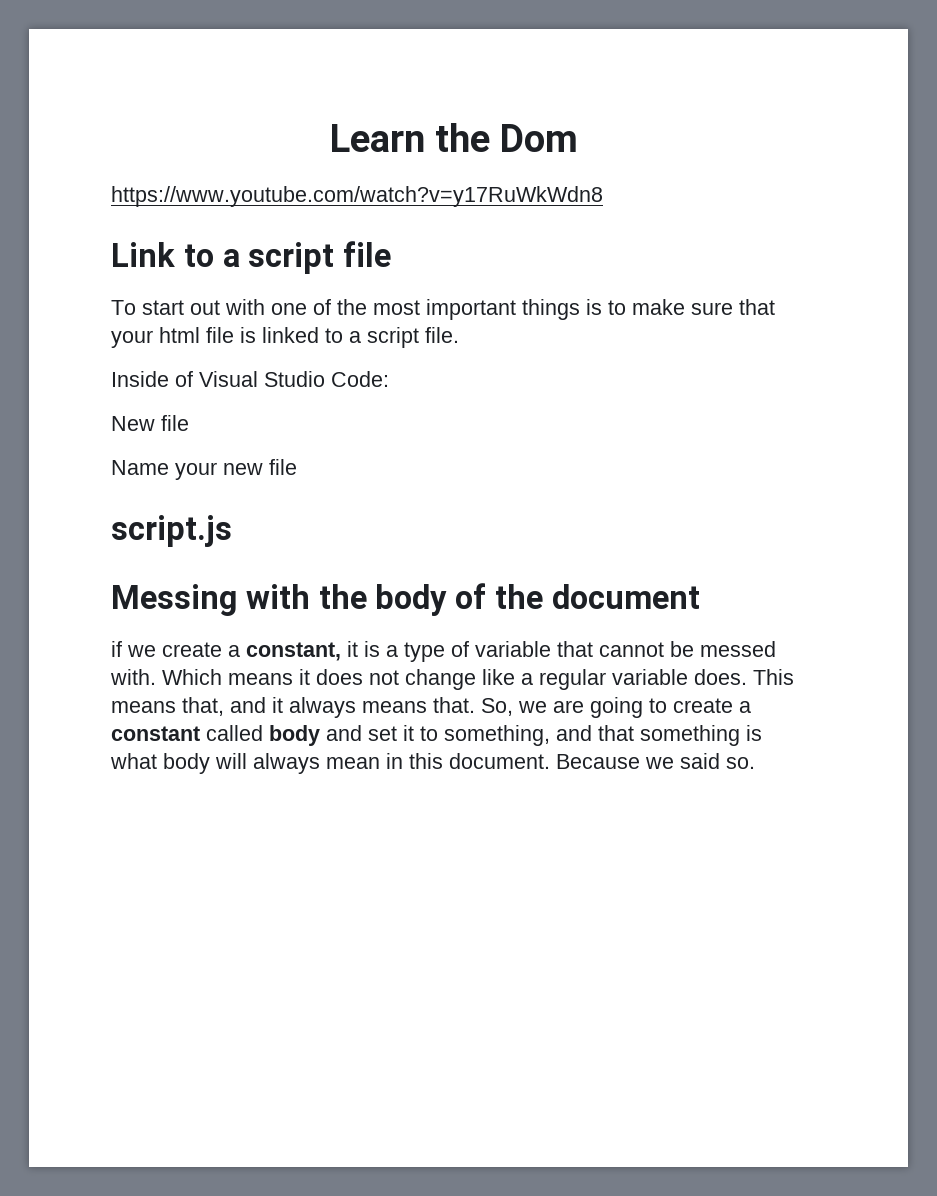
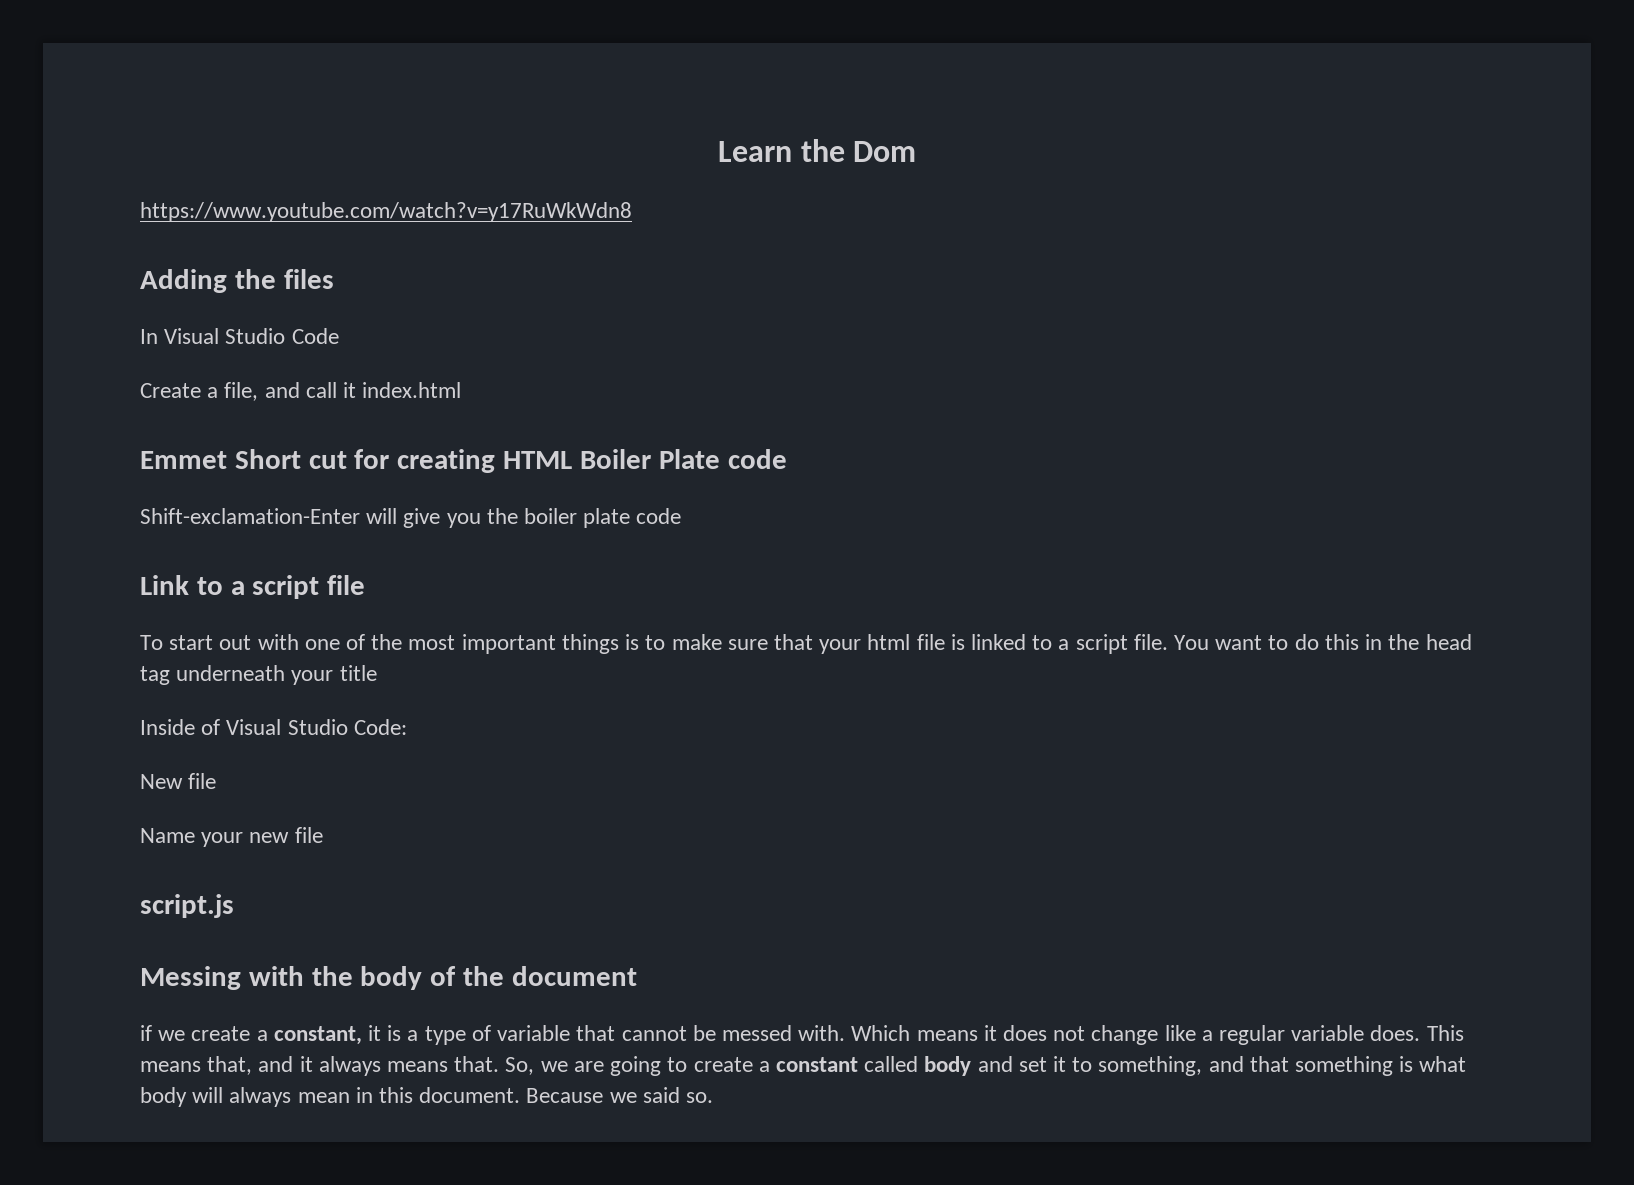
(603, 196) none -> [140,269,334,293] [140,328,339,344] [140,382,462,401] [140,449,787,473] [140,508,682,528] // Adding the files // In Visual Studio Code // Create a file, and call it index.html // Emmet Short cut for creating HTML Boiler Plate code // Shift-exclamation-Enter will give you the boiler plate code
(459, 335) none -> [1174,634,1472,650] [140,665,377,685] You want to do this in the head tag underneath your title

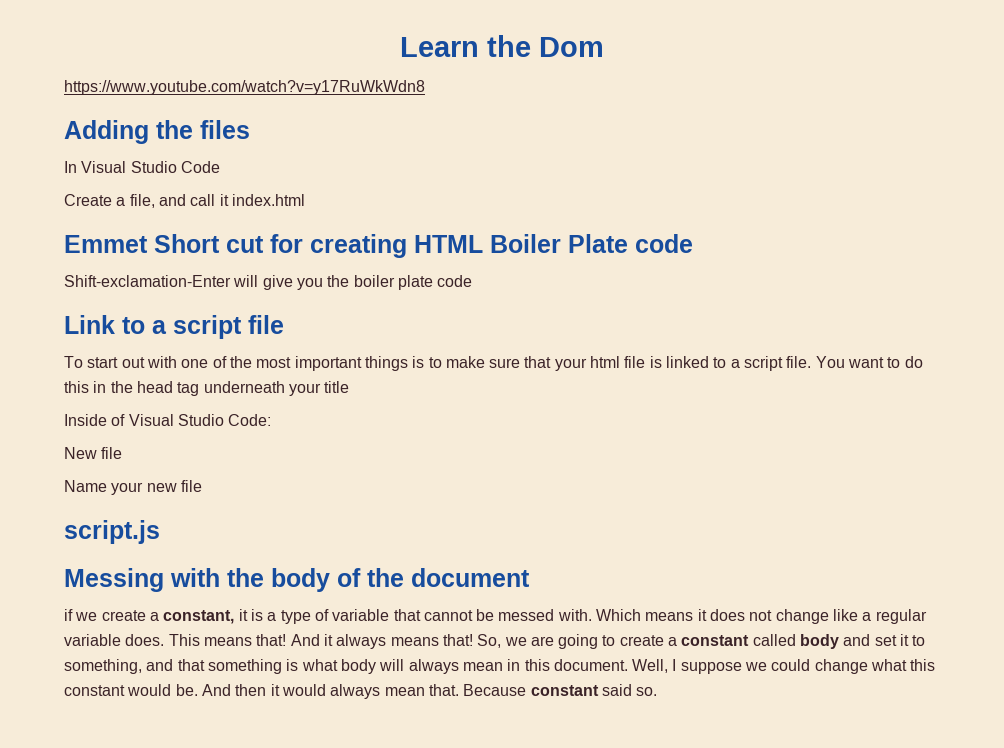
[207,1056,294,1075] that, and -> [256,634,320,646] that! And
[454,1056,500,1072] that. -> [442,634,473,646] that!
[526,1088,637,1103] Because we -> [632,659,936,674] [64,684,599,699] Well, I suppose we could change what this constant would be. And then it would always mean that. Because constant

